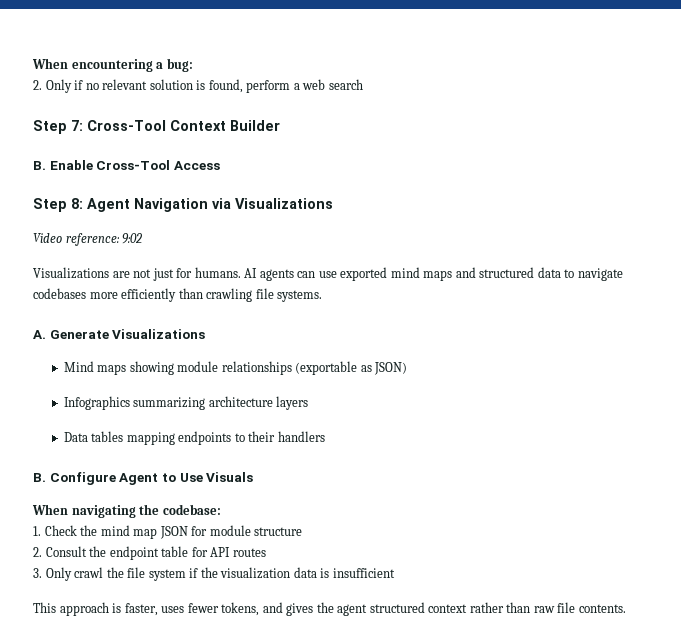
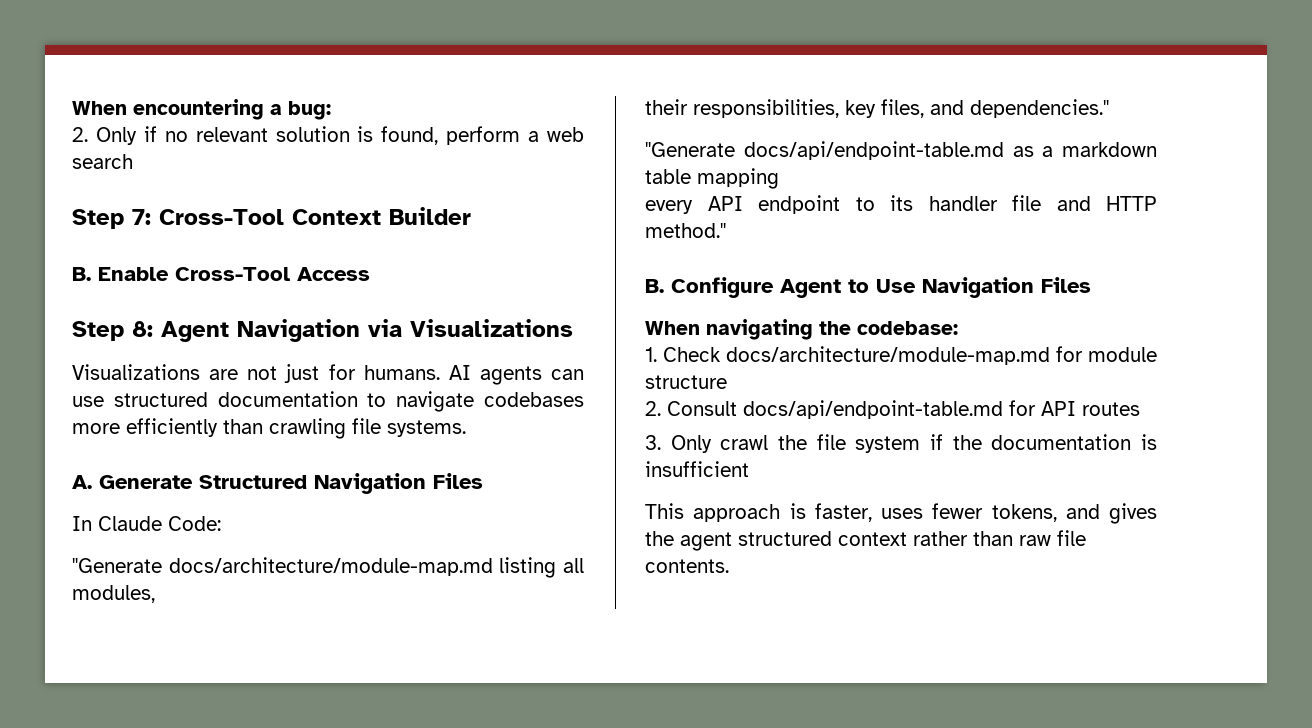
[33,233,143,246] // Video reference: 9:02 -> (573, 328) none
[340,267,561,281] exported mind maps and structured data -> [113,391,358,407] structured documentation
[112,329,206,339] [63,361,408,375] [63,396,309,410] [63,431,325,445] Visualizations // Mind maps showing module relationships (exportable as JSON) // Infographics summarizing architecture layers // Data tables mapping endpoints to their handlers -> [199,473,483,494] [72,516,221,531] [72,557,584,578] [72,585,155,603] [645,99,1109,118] [645,141,1157,160] [645,168,779,189] [645,195,1157,214] [645,223,726,238] Structured Navigation Files // In Claude Code: // "Generate docs/architecture/module-map.md listing all modules, // their responsibilities, key files, and dependencies." // "Generate docs/api/endpoint-table.md as a markdown table mapping // every API endpoint to its handler file and HTTP method."
[206,472,254,482] Visuals -> [922,277,1091,298] Navigation Files
[80,525,188,539] the mind map JSON -> [726,346,1050,365] docs/architecture/module-map.md
[89,546,189,560] the endpoint table -> [743,400,1003,419] docs/api/endpoint-table.md
[220,567,317,579] visualization data -> [991,434,1132,450] documentation

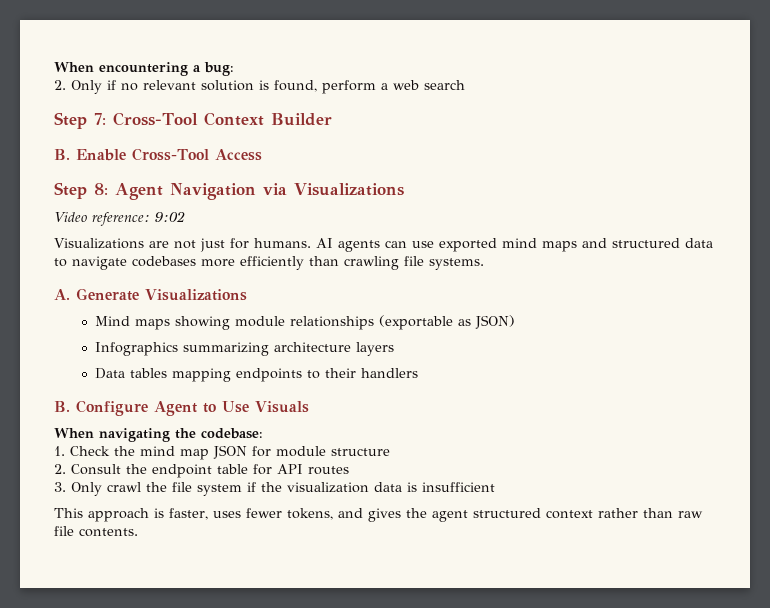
(573, 328) none -> [54,211,185,226] // Video reference: 9:02
[113,391,358,407] structured documentation -> [439,238,713,252] exported mind maps and structured data
[199,473,483,494] [72,516,221,531] [72,557,584,578] [72,585,155,603] [645,99,1109,118] [645,141,1157,160] [645,168,779,189] [645,195,1157,214] [645,223,726,238] Structured Navigation Files // In Claude Code: // "Generate docs/architecture/module-map.md listing all modules, // their responsibilities, key files, and dependencies." // "Generate docs/api/endpoint-table.md as a markdown table mapping // every API endpoint to its handler file and HTTP method." -> [145,289,247,301] [95,315,516,330] [95,342,395,356] [95,368,419,382] Visualizations // Mind maps showing module relationships (exportable as JSON) // Infographics summarizing architecture layers // Data tables mapping endpoints to their handlers
[922,277,1091,298] Navigation Files -> [255,401,309,413] Visuals
[726,346,1050,365] docs/architecture/module-map.md -> [114,445,247,460] the mind map JSON
[743,400,1003,419] docs/api/endpoint-table.md -> [126,464,248,478] the endpoint table
[991,434,1132,450] documentation -> [287,482,402,493] visualization data

